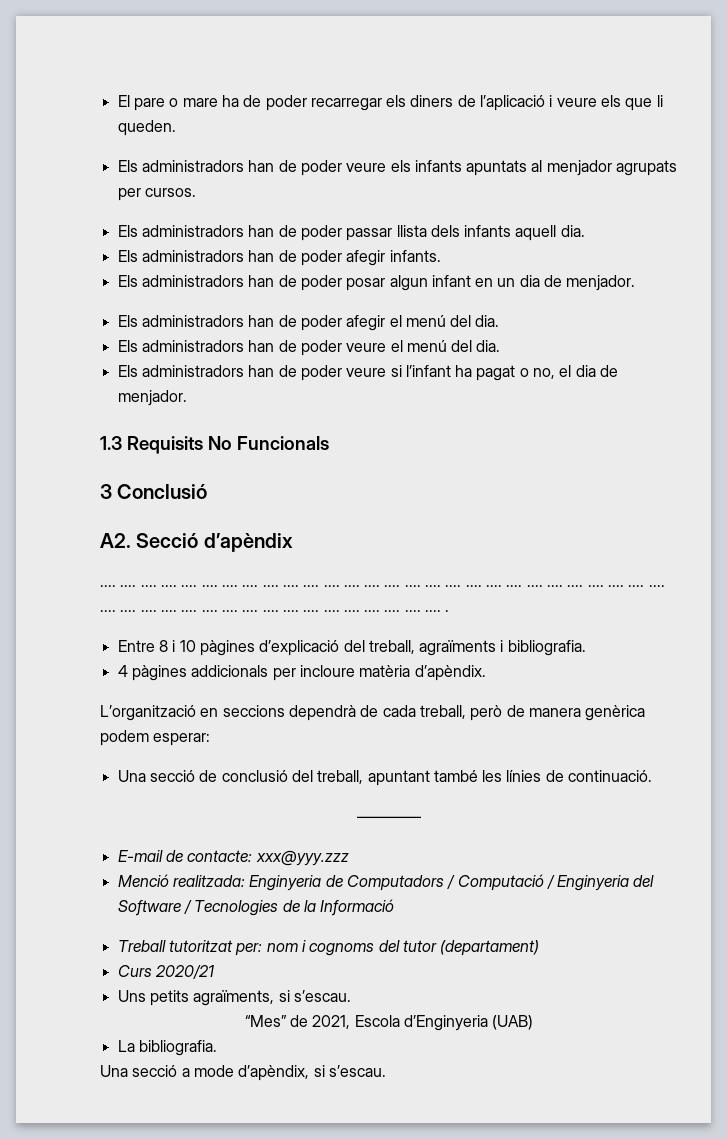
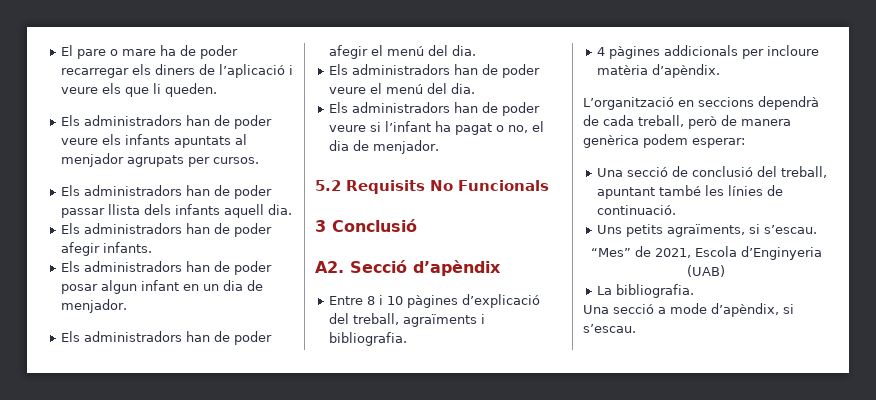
[100,436,122,450] 1.3 -> [315,180,341,191] 5.2
[100,585,665,587] [100,610,450,612] // .... .... .... .... .... .... .... .... .... .... .... .... .... .... .... .... .... .... .... .... .... .... .... .... .... .... .... .... .... .... .... .... .... .... .... .... .... .... .... .... .... .... .... .... .... . -> (501, 268) none
[357,816,421,822] [117,850,349,866] [117,874,655,891] [117,899,395,916] [117,940,540,956] [117,965,214,979] // ———— // E-mail de contacte: xxx@yyy.zzz // Menció realitzada: Enginyeria de Computadors / Computació / Enginyeria del Software / Tecnologies de la Informació // Treball tutoritzat per: nom i cognoms del tutor (departament) // Curs 2020/21 -> (676, 210) none

